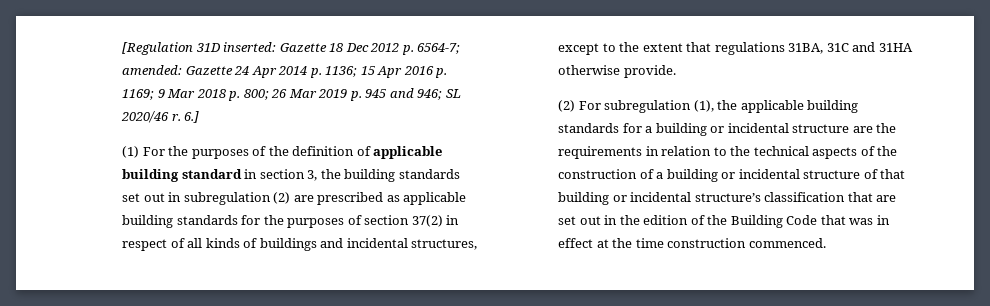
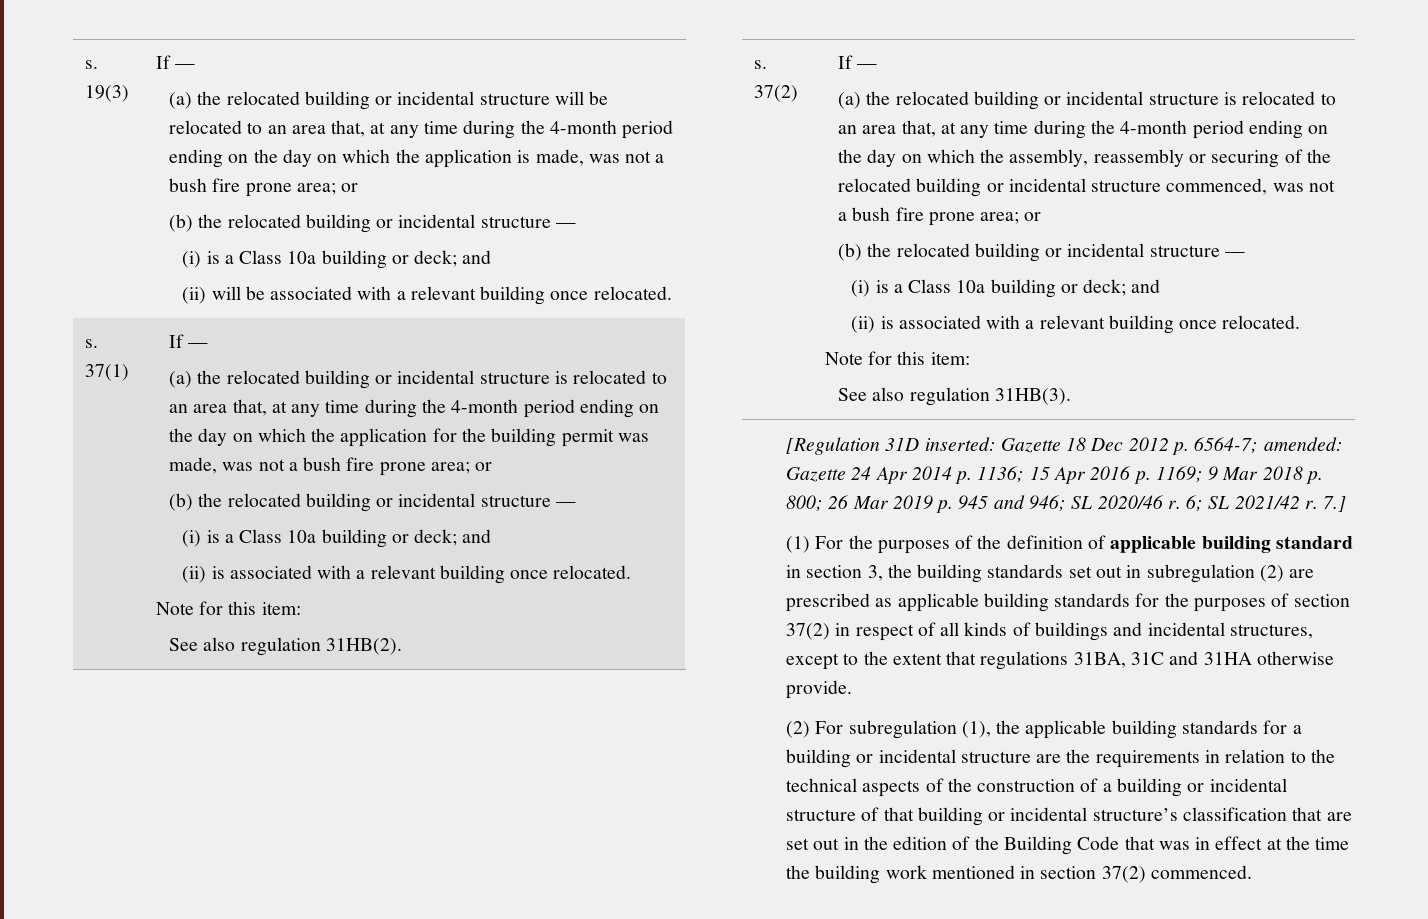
(122, 48) none -> [84,60,98,69] [84,85,129,102] [155,55,196,69] [169,91,609,110] [169,120,674,139] [169,149,665,168] [169,178,359,197] [169,214,576,233] [182,250,492,269] [182,286,672,305] [84,339,98,348] [84,364,129,381] [169,334,209,348] [169,370,667,389] [169,399,660,418] [169,428,649,447] [169,457,493,476] [169,493,576,512] [182,529,492,548] [182,565,632,584] [155,601,301,615] [169,637,402,656] [753,60,767,69] [753,85,798,102] [838,55,878,69] [838,91,1336,110] [838,120,1329,139] [838,149,1331,168] [838,178,1335,197] [838,207,1042,226] [838,243,1245,262] [851,279,1161,298] [851,315,1301,334] [824,351,970,365] [838,387,1071,406] s. 19(3) | If — // (a) the relocated building or incidental structure will be relocated to an area that, at any time during the 4-month period ending on the day on which the application is made, was not a bush fire prone area; or // (b) the relocated building or incidental structure — // (i) is a Class 10a building or deck; and // (ii) will be associated with a relevant building once relocated. // s. 37(1) | If — // (a) the relocated building or incidental structure is relocated to an area that, at any time during the 4-month period ending on the day on which the application for the building permit was made, was not a bush fire prone area; or // (b) the relocated building or incidental structure — // (i) is a Class 10a building or deck; and // (ii) is associated with a relevant building once relocated. // Note for this item: // See also regulation 31HB(2). // s. 37(2) | If — // (a) the relocated building or incidental structure is relocated to an area that, at any time during the 4-month period ending on the day on which the assembly, reassembly or securing of the relocated building or incidental structure commenced, was not a bush fire prone area; or // (b) the relocated building or incidental structure — // (i) is a Class 10a building or deck; and // (ii) is associated with a relevant building once relocated. // Note for this item: // See also regulation 31HB(3). //
[184,111,200,123] 6.] -> [1186,495,1347,512] 6; SL 2021/42 r. 7.]
[667,238,747,248] construction -> [786,865,1146,884] the building work mentioned in section 37(2)

